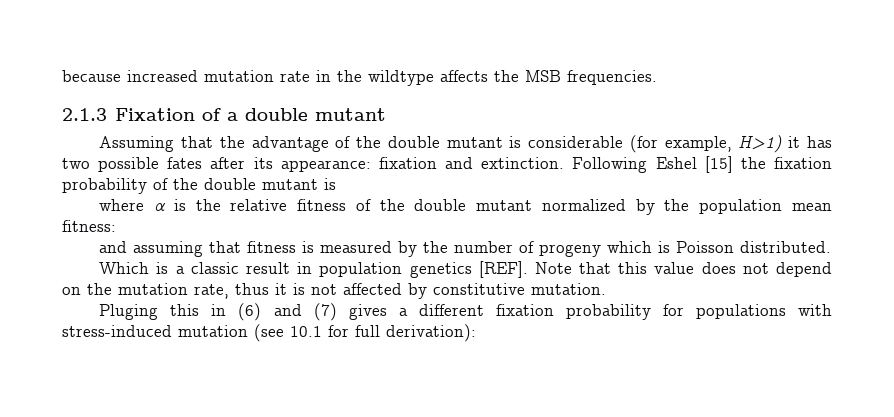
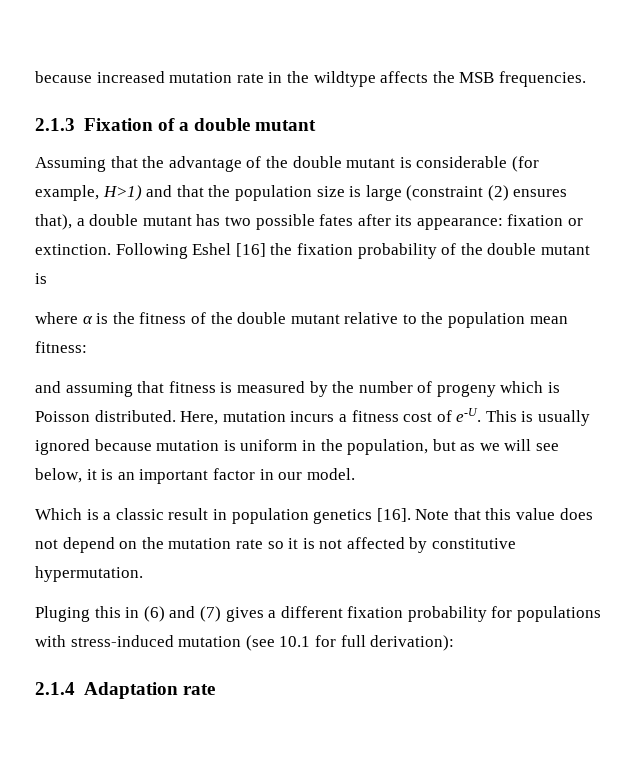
[788,136,801,148] it -> [146,185,568,201] [35,214,192,230] and that the population size is large (constraint (2) ensures that), a double mutant
[445,157,474,169] and -> [568,218,584,226] or
[704,156,733,173] [15] -> [235,243,266,257] [16]
[230,199,288,211] relative -> (135, 318) none
[541,199,655,215] normalized by -> [344,312,417,324] relative to
(832, 247) none -> [180,408,591,426] [35,439,560,455] [35,468,355,484] Here, mutation incurs a fitness cost of e-U. This is usually ignored because mutation is uniform in the population, but as we will see below, it is an important factor in our model.
[478,261,528,278] [REF]. -> [376,508,411,522] [16].
[194,283,269,299] rate, thus -> [235,539,284,549] rate so
[531,283,606,295] mutation. -> [35,566,143,582] hypermutation.
(476, 333) none -> [35,682,215,699] // 2.1.4 Adaptation rate

